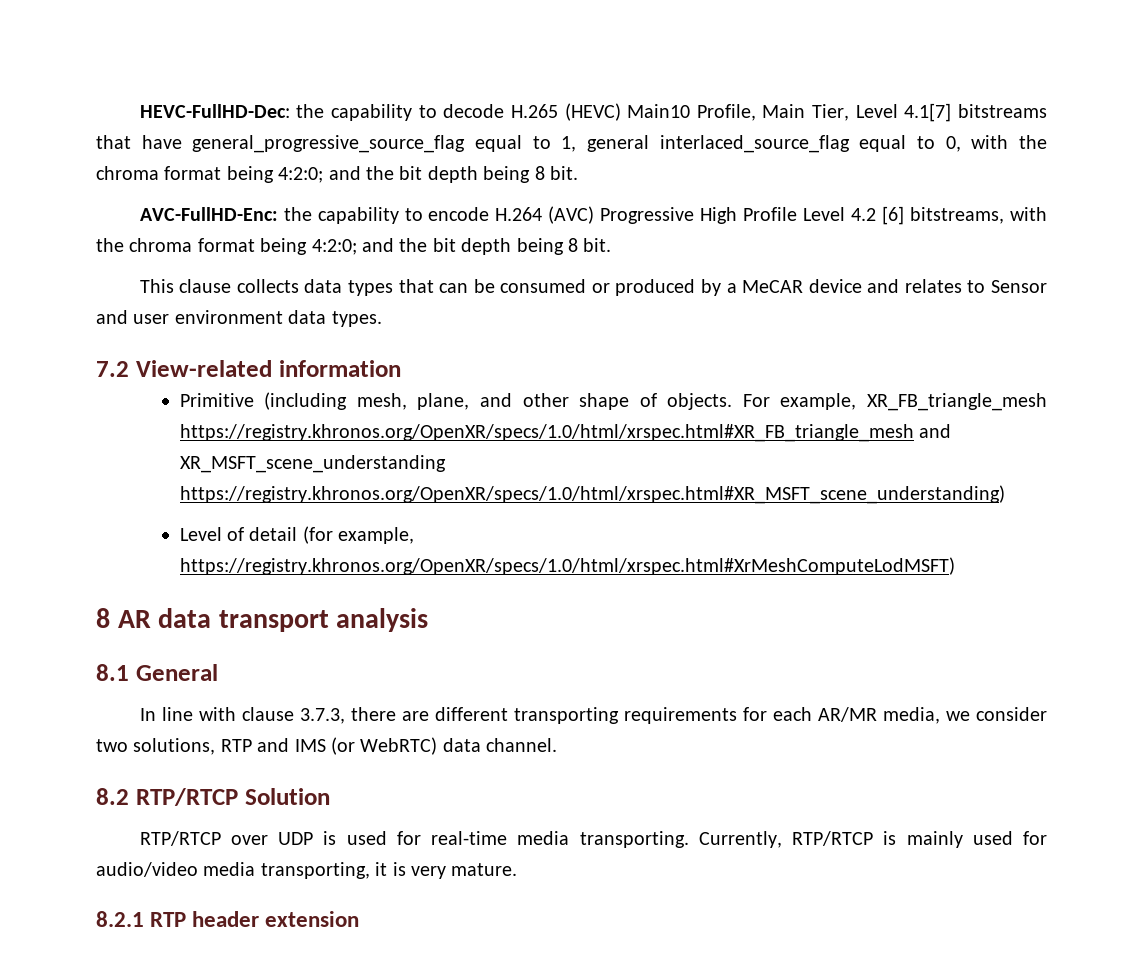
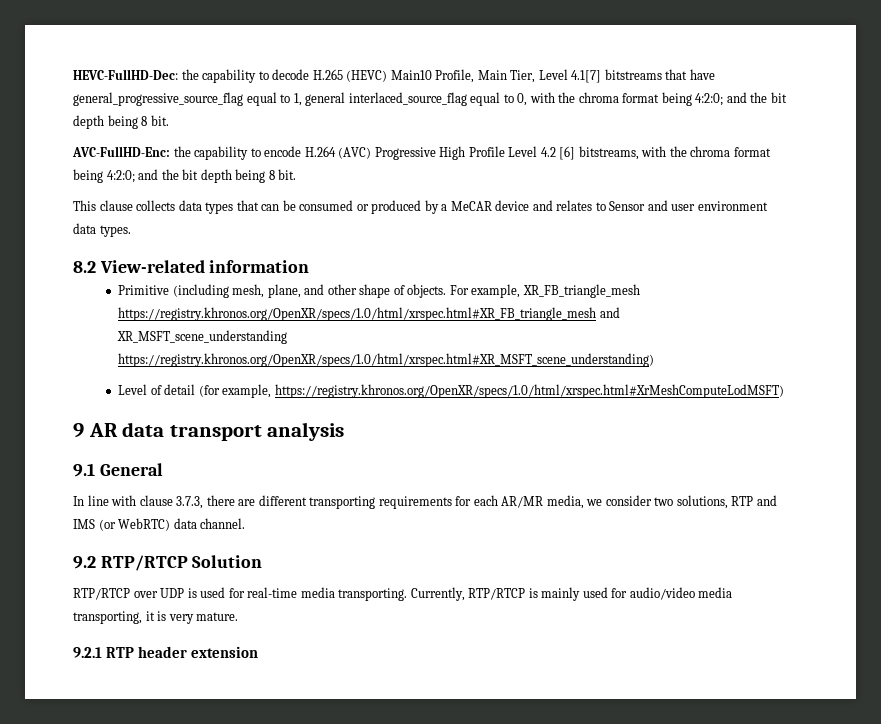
[96,361,129,377] 7.2 -> [73,261,96,273] 8.2
[96,608,110,628] 8 -> [73,423,84,438] 9
[96,664,129,681] 8.1 -> [73,463,95,477] 9.1
[96,788,129,805] 8.2 -> [73,556,96,569] 9.2
[96,911,144,927] 8.2.1 -> [73,647,102,658] 9.2.1

